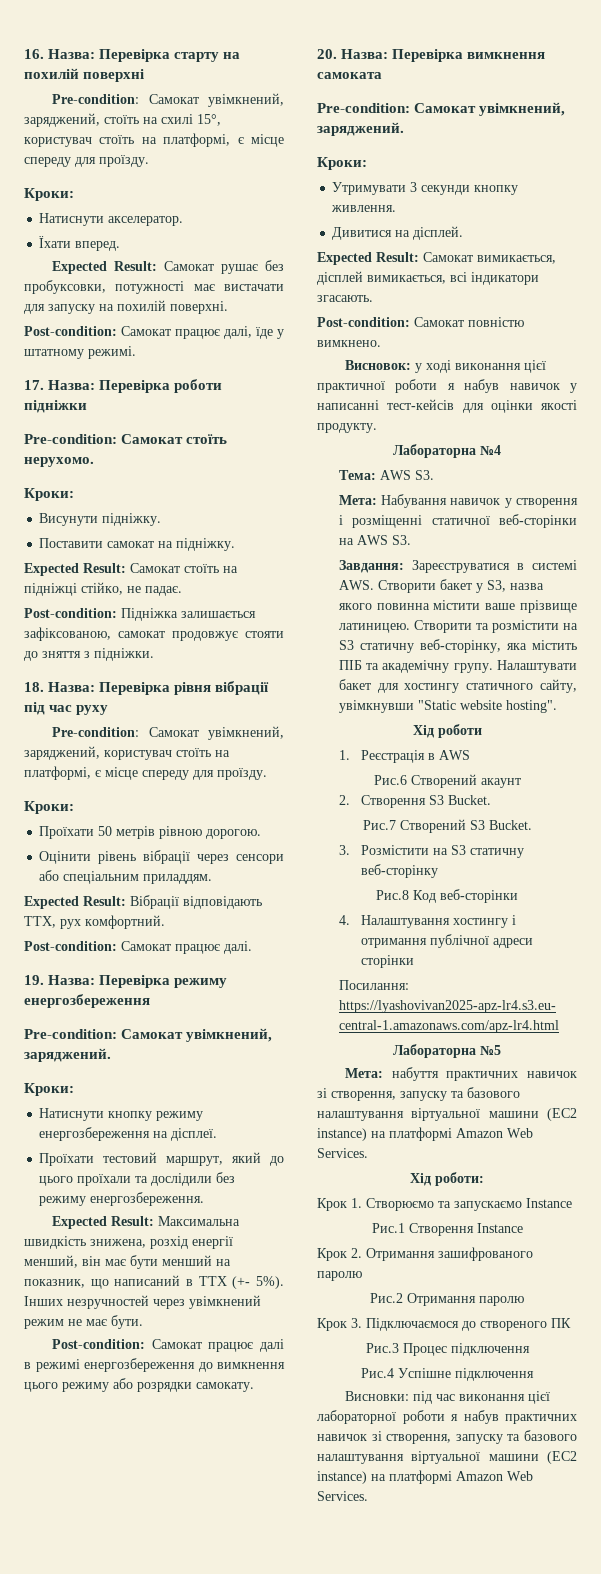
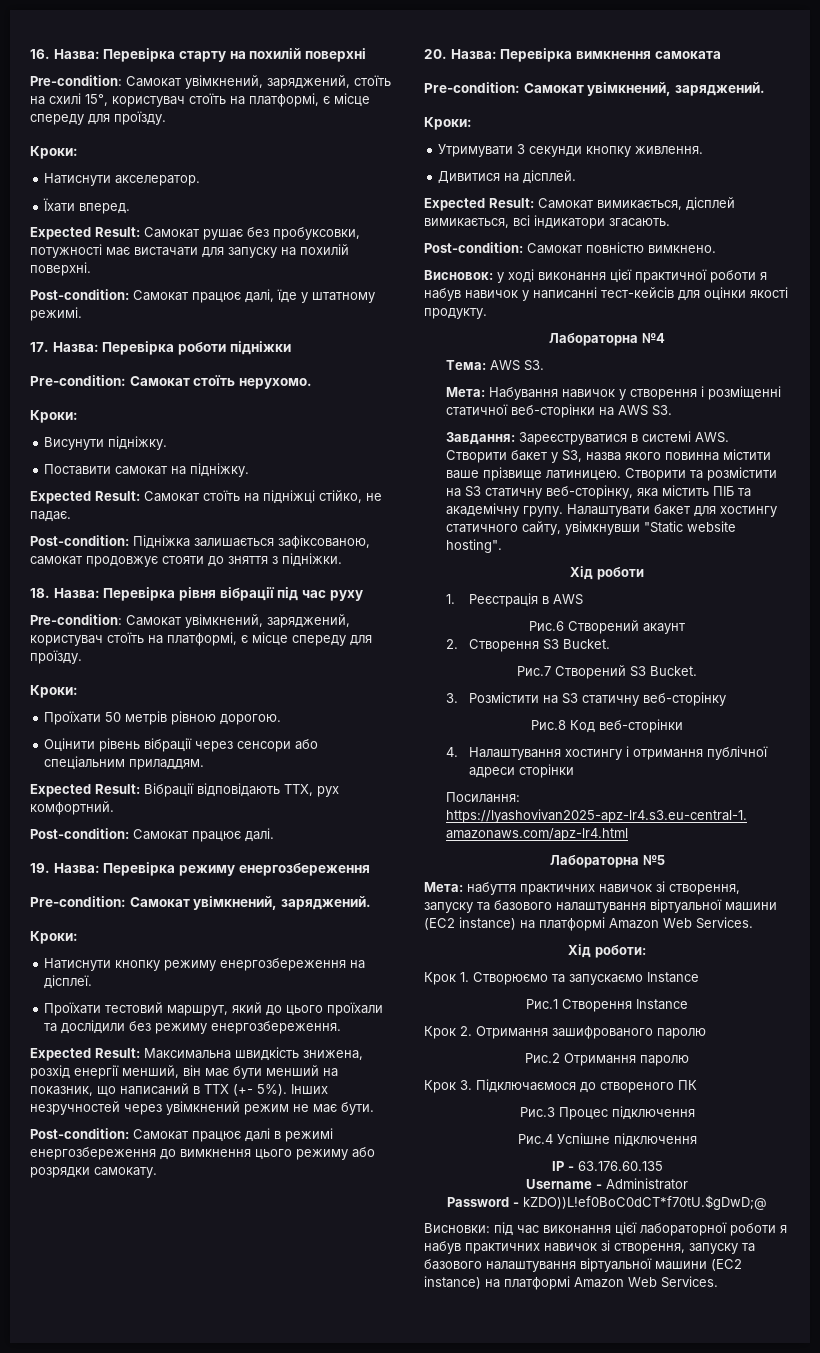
(534, 1374) none -> [551,1161,663,1171] [526,1178,688,1190] [447,1195,767,1210] // IP - 63.176.60.135 // Username - Administrator // Password - kZDO))L!ef0BoC0dCT*f70tU.$gDwD;@

